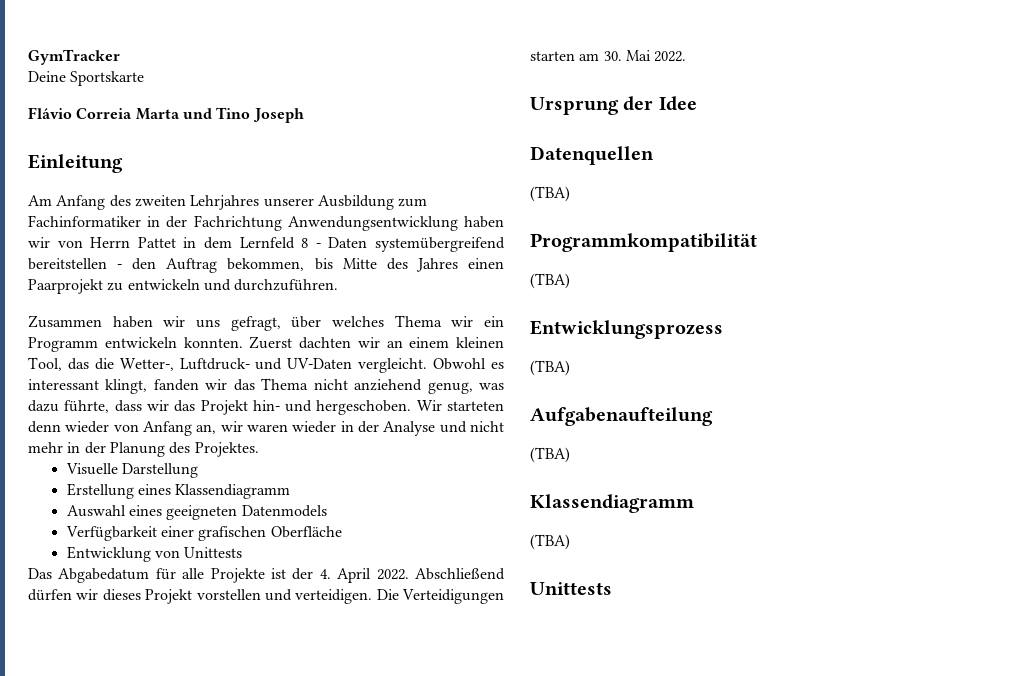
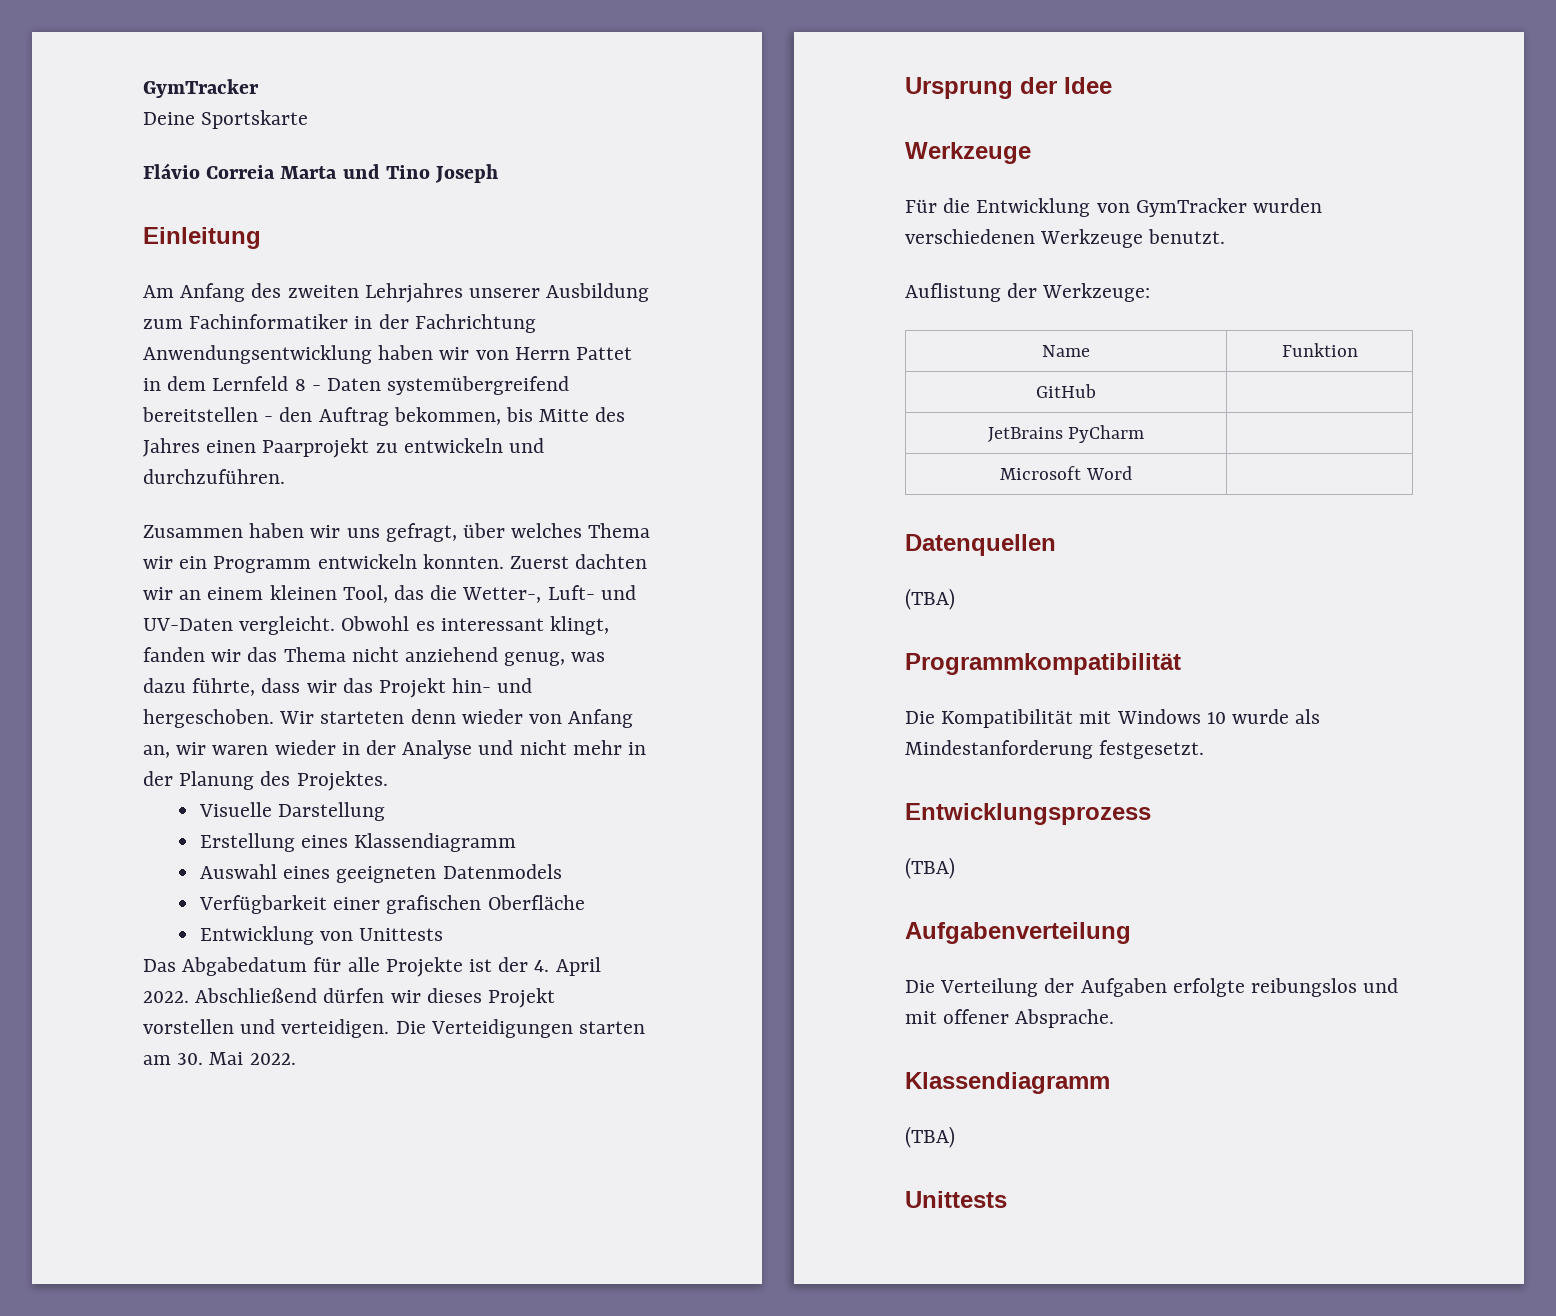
[179,358,250,370] Luftdruck- -> [547,585,595,600] Luft-
[530,146,654,165] [530,186,570,202] [530,233,757,252] [530,273,570,289] [530,320,723,339] [530,360,570,376] [530,407,713,426] [530,447,570,463] Datenquellen // (TBA) // Programmkompatibilität // (TBA) // Entwicklungsprozess // (TBA) // Aufgabenaufteilung // (TBA) -> [905,142,1031,164] [905,198,1323,217] [905,229,1226,248] [905,283,1151,302] [1042,345,1090,357] [1281,343,1358,357] [1036,384,1096,398] [987,425,1145,443] [1000,466,1132,480] [905,534,1056,556] [905,588,955,610] [905,653,1181,675] [905,709,1321,728] [905,740,1205,759] [905,803,1151,825] [905,857,955,879] [905,922,1131,944] [905,978,1399,997] [905,1009,1115,1028] Werkzeuge // Für die Entwicklung von GymTracker wurden verschiedenen Werkzeuge benutzt. // Auflistung der Werkzeuge: // Name | Funktion // GitHub | // JetBrains PyCharm | // Microsoft Word | // Datenquellen // (TBA) // Programmkompatibilität // Die Kompatibilität mit Windows 10 wurde als Mindestanforderung festgesetzt. // Entwicklungsprozess // (TBA) // Aufgabenverteilung // Die Verteilung der Aufgaben erfolgte reibungslos und mit offener Absprache.

